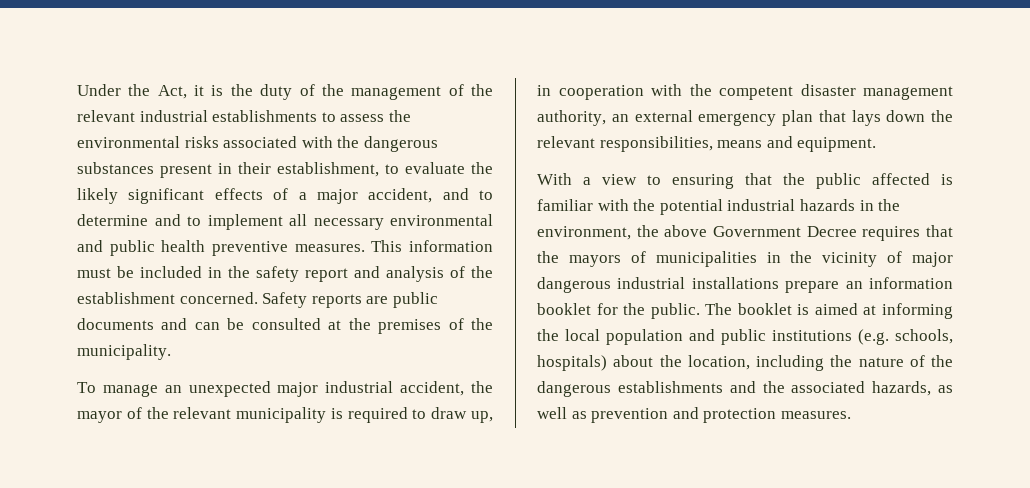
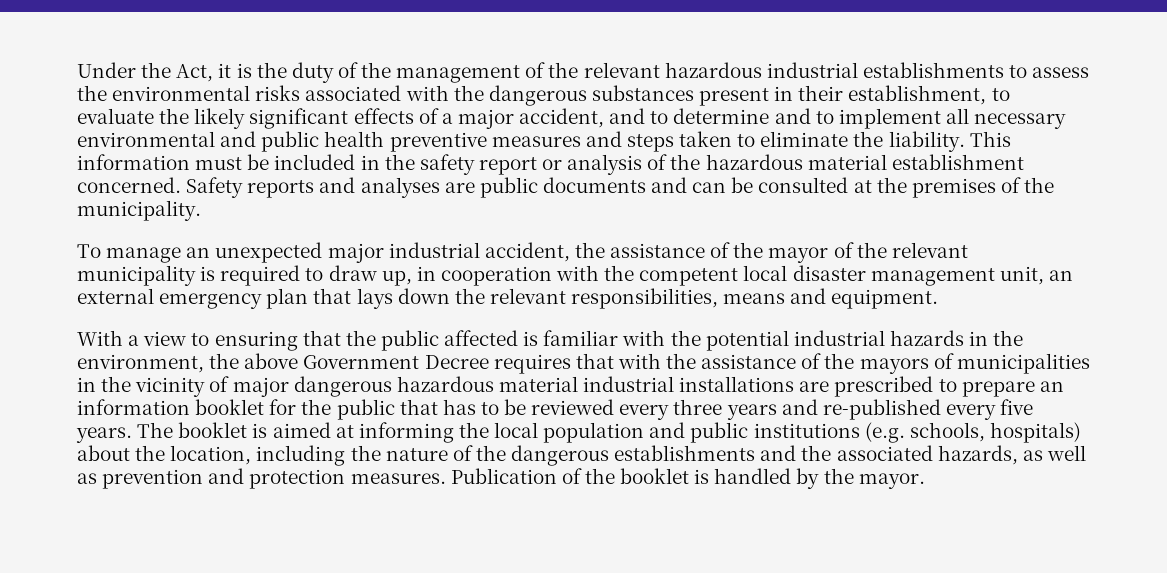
(135, 116) none -> [664,62,762,78] hazardous
[294,244,365,252] measures. -> [491,131,965,152] measures and steps taken to eliminate the liability.
[354,266,380,278] and -> [542,159,563,170] or
(493, 272) none -> [705,154,887,170] hazardous material
(362, 301) none -> [319,177,440,198] and analyses
(493, 387) none -> [610,242,764,258] assistance of the
(793, 93) none -> [743,265,788,281] local
[537,110,606,126] authority, -> [999,266,1044,285] unit,
(953, 231) none -> [617,353,822,369] with the assistance of
[617,277,779,289] industrial installations -> [396,376,957,397] hazardous material industrial installations are prescribed to
[650,303,700,319] public. -> [336,399,1034,420] [76,427,132,443] public that has to be reviewed every three years and re-published every five years.
(851, 415) none -> [450,468,925,489] Publication of the booklet is handled by the mayor.

